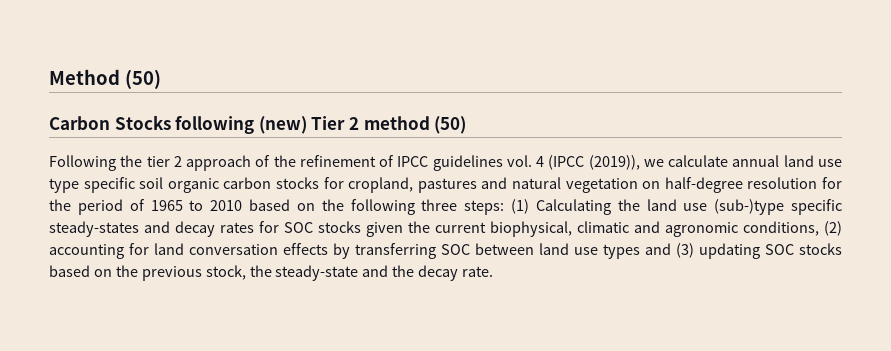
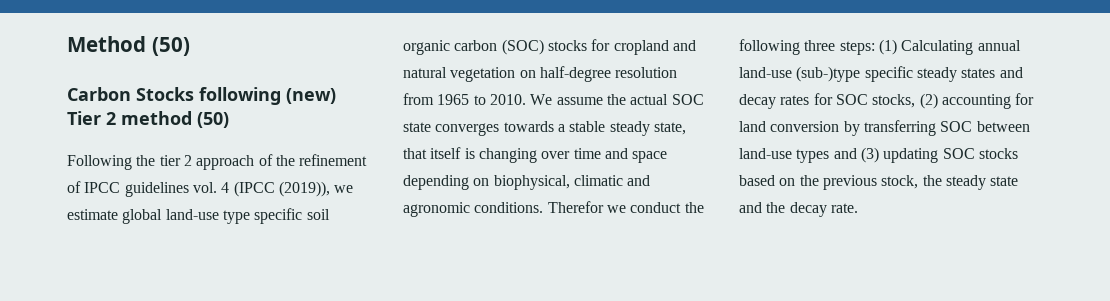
[668,155,843,167] calculate annual land use -> [67,209,219,224] estimate global land-use
(272, 183) none -> [501,39,544,55] (SOC)
[348,177,477,193] cropland, pastures -> [613,40,669,55] cropland
[822,177,843,189] [49,199,315,215] for the period of 1965 to 2010 based on -> [403,93,704,105] [403,121,686,136] [403,147,668,163] [403,175,651,190] [403,201,682,217] from 1965 to 2010. We assume the actual SOC state converges towards a stable steady state, that itself is changing over time and space depending on biophysical, climatic and agronomic conditions. Therefor we conduct
[617,199,843,215] [49,221,139,237] the land use (sub-)type specific steady-states -> [977,40,1021,51] [739,66,996,82] annual land-use (sub-)type specific steady states
[318,221,819,237] stocks given the current biophysical, climatic and agronomic conditions, -> [872,94,916,108] stocks,
[189,243,328,255] conversation effects -> [770,121,840,132] conversion
[539,243,598,255] land use -> [739,148,792,159] land-use
[275,265,359,281] steady-state -> [945,175,1019,190] steady state

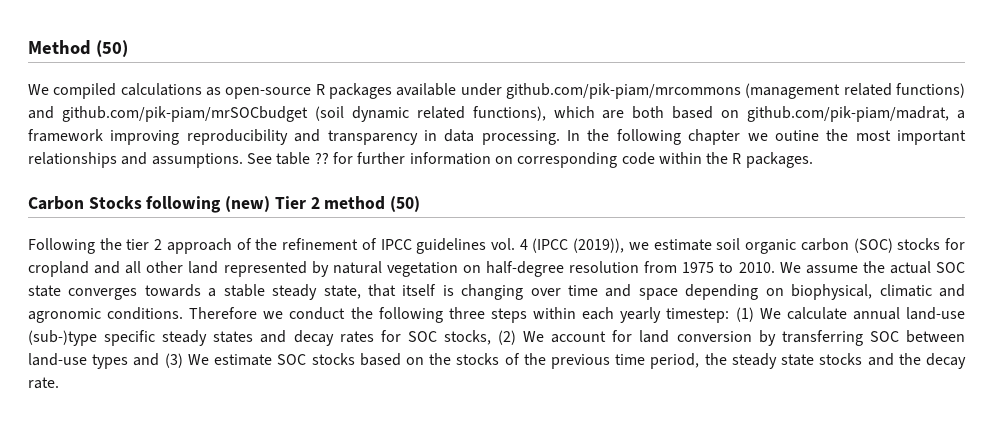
(190, 46) none -> [28,83,966,99] [28,106,965,122] [28,129,966,145] [28,152,813,168] // We compiled calculations as open-source R packages available under github.com/pik-piam/mrcommons (management related functions) and github.com/pik-piam/mrSOCbudget (soil dynamic related functions), which are both based on github.com/pik-piam/madrat, a framework improving reproducibility and transparency in data processing. In the following chapter we outine the most important relationships and assumptions. See table ?? for further information on corresponding code within the R packages.
[122,208,303,224] global land-use type specific -> (712, 245) none
(696, 45) none -> [125,261,329,277] all other land represented by
[437,94,470,105] 1965 -> [682,262,715,273] 1975
[547,201,604,213] Therefor -> [189,307,258,319] Therefore
[839,39,974,55] steps: (1) Calculating -> [490,307,847,323] steps within each yearly timestep: (1) We calculate
[941,94,1011,109] accounting -> [523,331,607,343] We account
[883,148,939,163] updating -> [187,354,273,366] We estimate
[822,175,919,190] previous stock, -> [456,353,700,369] stocks of the previous time period,
(1019, 181) none -> [819,353,863,365] stocks

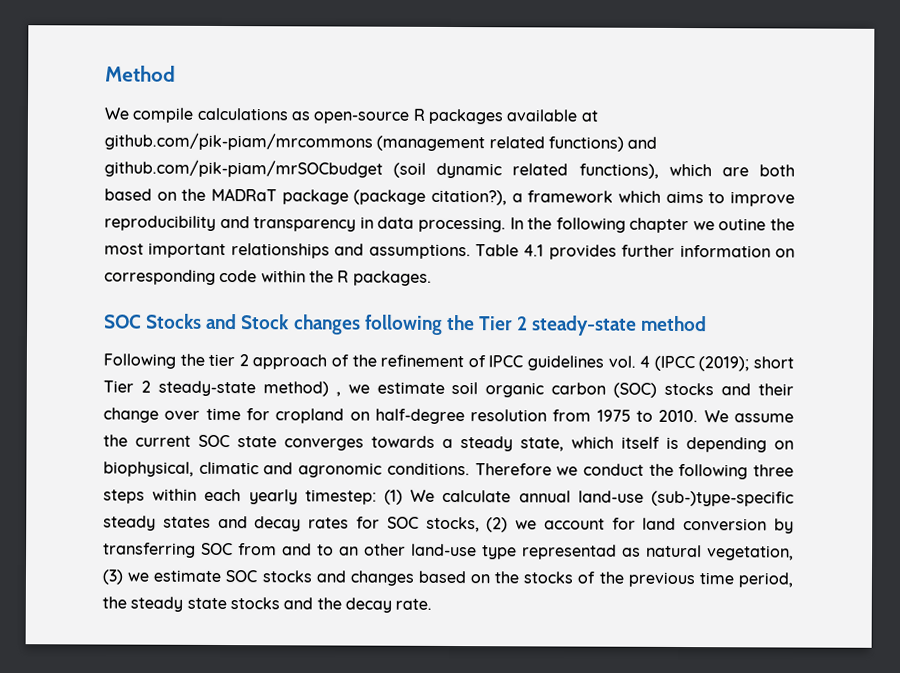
[95,40,128,57] [28,83,117,99] (50) // We compiled -> [104,107,194,123] // We compile
[460,83,502,96] under -> [580,110,598,122] at
[747,106,965,122] [28,129,180,145] github.com/pik-piam/madrat, a framework improving -> [181,187,795,207] the MADRaT package (package citation?), a framework which aims to improve
[246,152,353,165] See table ?? for -> [475,244,617,260] Table 4.1 provides
[28,196,320,213] Carbon Stocks following (new) Tier 2 -> [104,313,638,336] SOC Stocks and Stock changes following the Tier 2 steady-state
[390,196,421,212] (50) -> (708, 323) none
[573,238,625,253] (2019)), -> [698,356,795,372] [103,380,341,397] (2019); short Tier 2 steady-state method) ,
[945,238,966,250] [28,261,458,277] for cropland and all other land represented by natural vegetation -> [721,383,794,396] [103,407,345,424] and their change over time for cropland
[889,261,931,274] actual -> [135,435,191,447] current
[223,284,265,297] stable -> (453, 443) none
[367,284,396,297] that -> [571,436,614,449] which
[461,284,678,300] changing over time and space -> (679, 442) none
[28,330,156,346] (sub-)type specific -> [651,490,794,507] (sub-)type-specific
[523,331,545,342] We -> [515,520,538,530] we
[905,330,965,343] [28,353,209,369] between land-use types and (3) We -> [238,543,794,561] [102,569,150,585] from and to an other land-use type representad as natural vegetation, (3) we
(355, 359) none -> [315,570,414,586] and changes

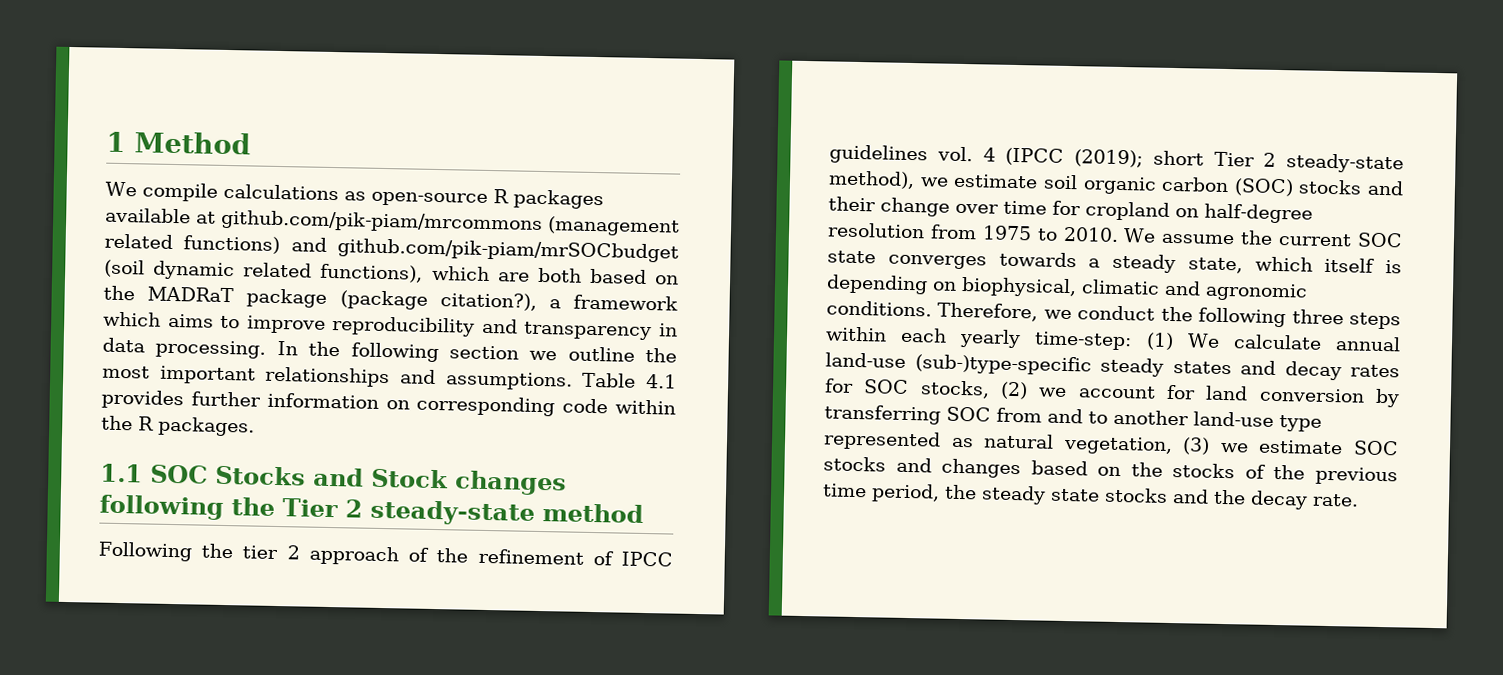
(105, 73) none -> [106,131,126,153] 1
[629,217,767,234] chapter we outine -> [448,345,635,362] section we outline
(432, 278) none -> [100,463,143,483] 1.1
[262,381,341,397] method) , -> [828,170,915,190] method),
[474,463,552,476] Therefore -> [937,302,1039,322] Therefore,
[304,489,377,505] timestep: -> [1034,331,1133,351] time-step:
[339,543,406,556] an other -> [1113,409,1189,426] another
[522,544,617,560] representad -> [823,430,941,451] represented

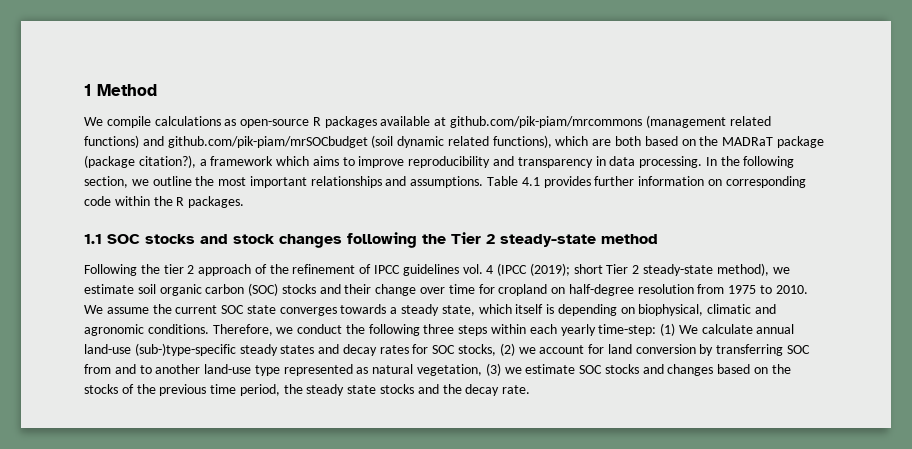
[448,345,519,360] section -> [84,176,128,188] section,
[215,465,449,489] Stocks and Stock -> [145,234,275,244] stocks and stock

